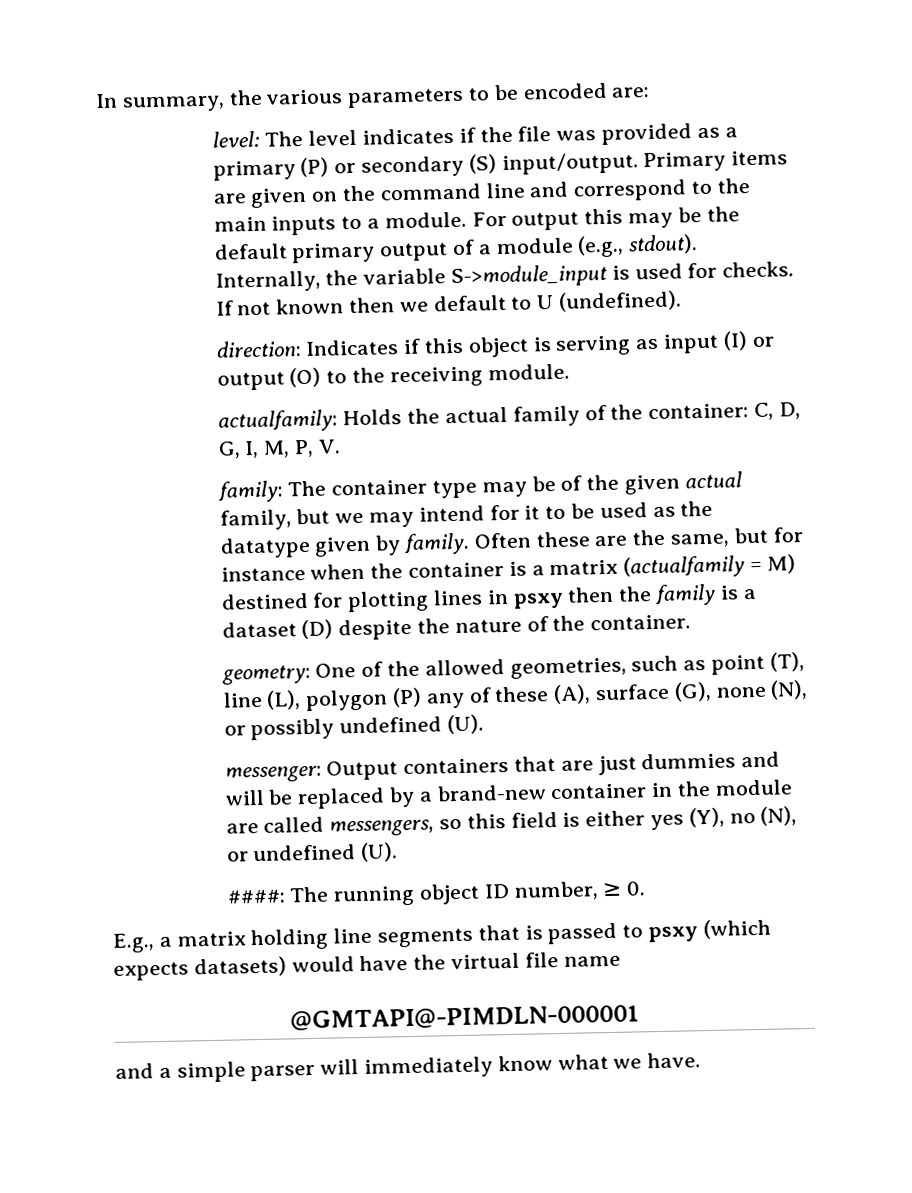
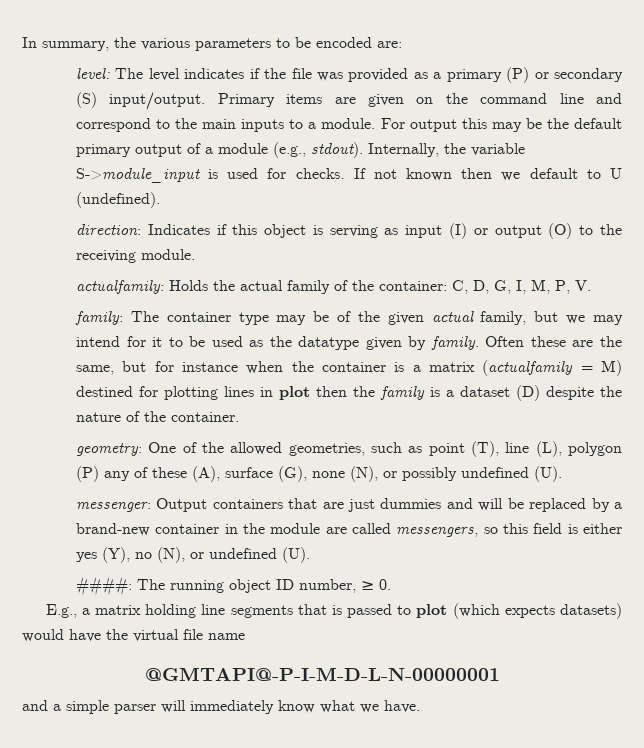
[512,592,564,609] psxy -> [278,386,310,400] plot
[648,926,699,943] psxy -> [416,604,448,618] plot
[289,1004,640,1031] @GMTAPI@-PIMDLN-000001 -> [144,667,500,681] @GMTAPI@-P-I-M-D-L-N-00000001

